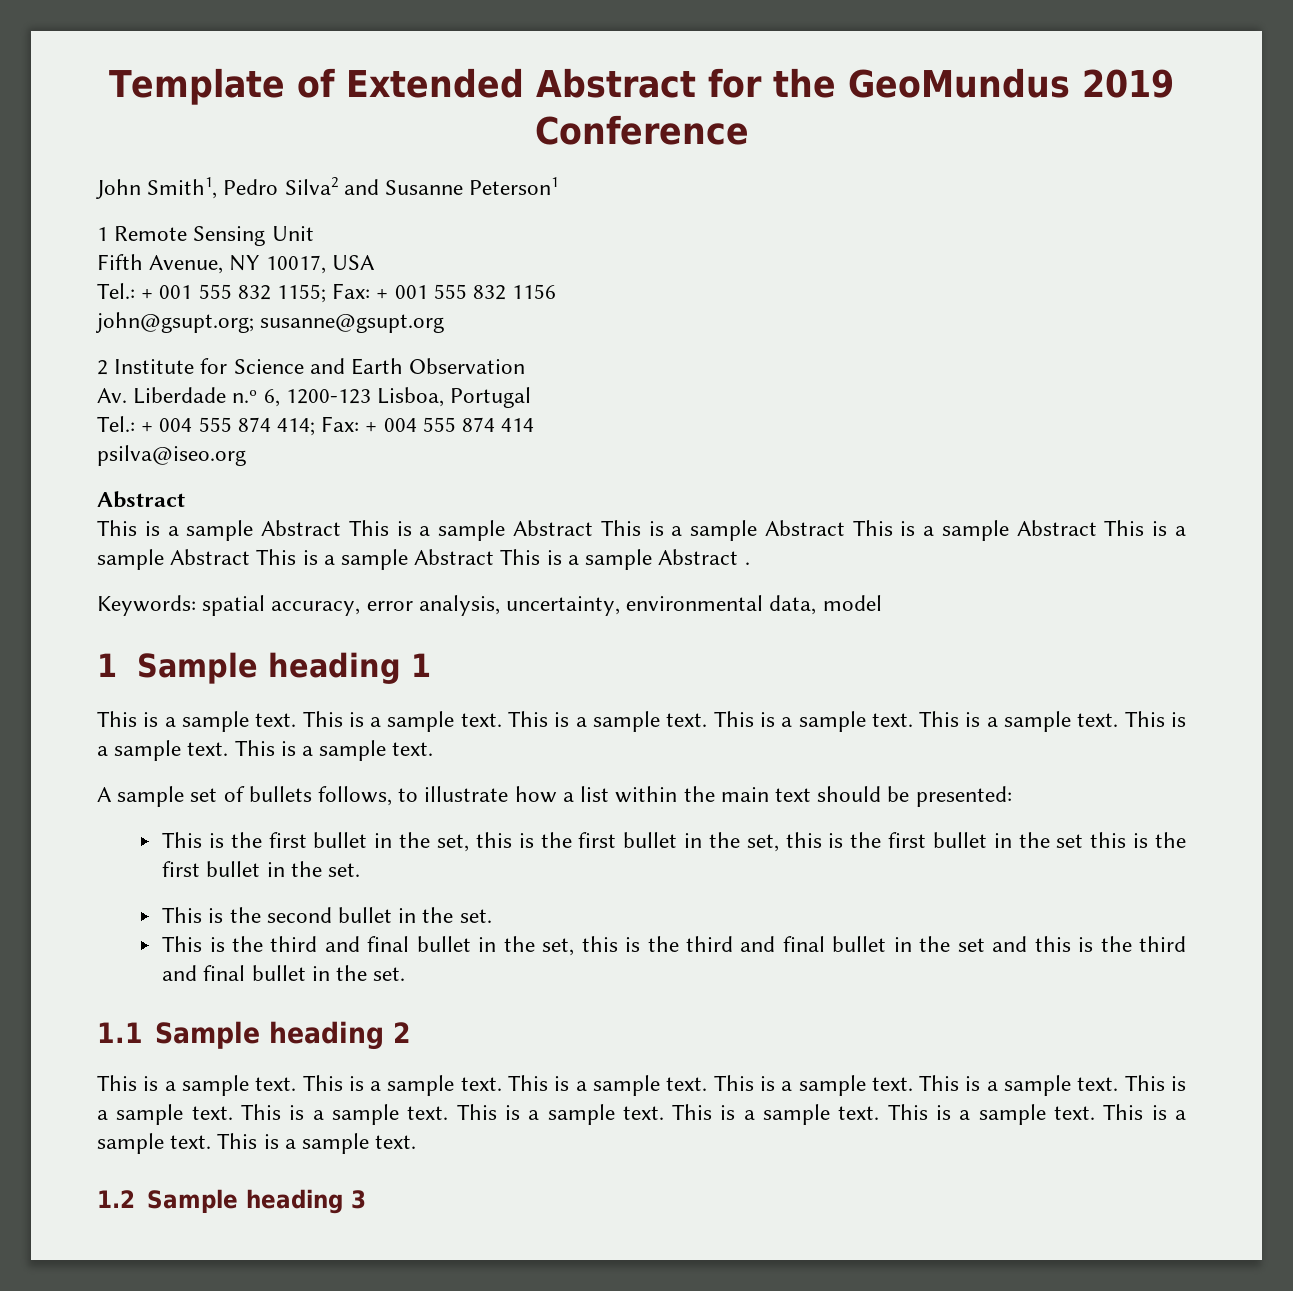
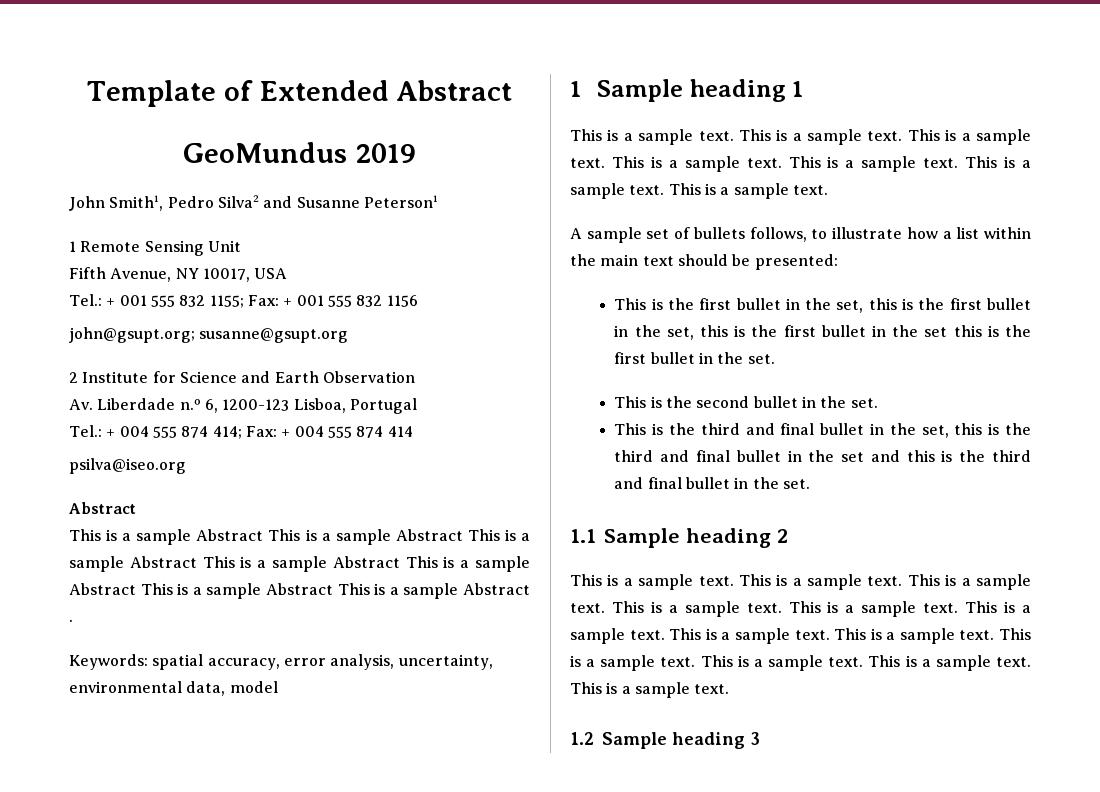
[708,68,837,98] for the -> (512, 90) //
[534,115,749,145] Conference -> (416, 153) none

